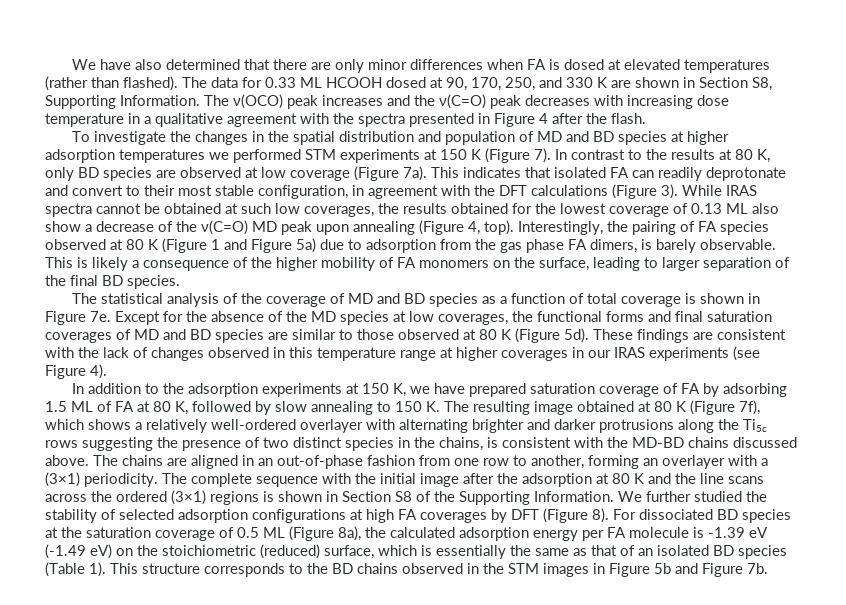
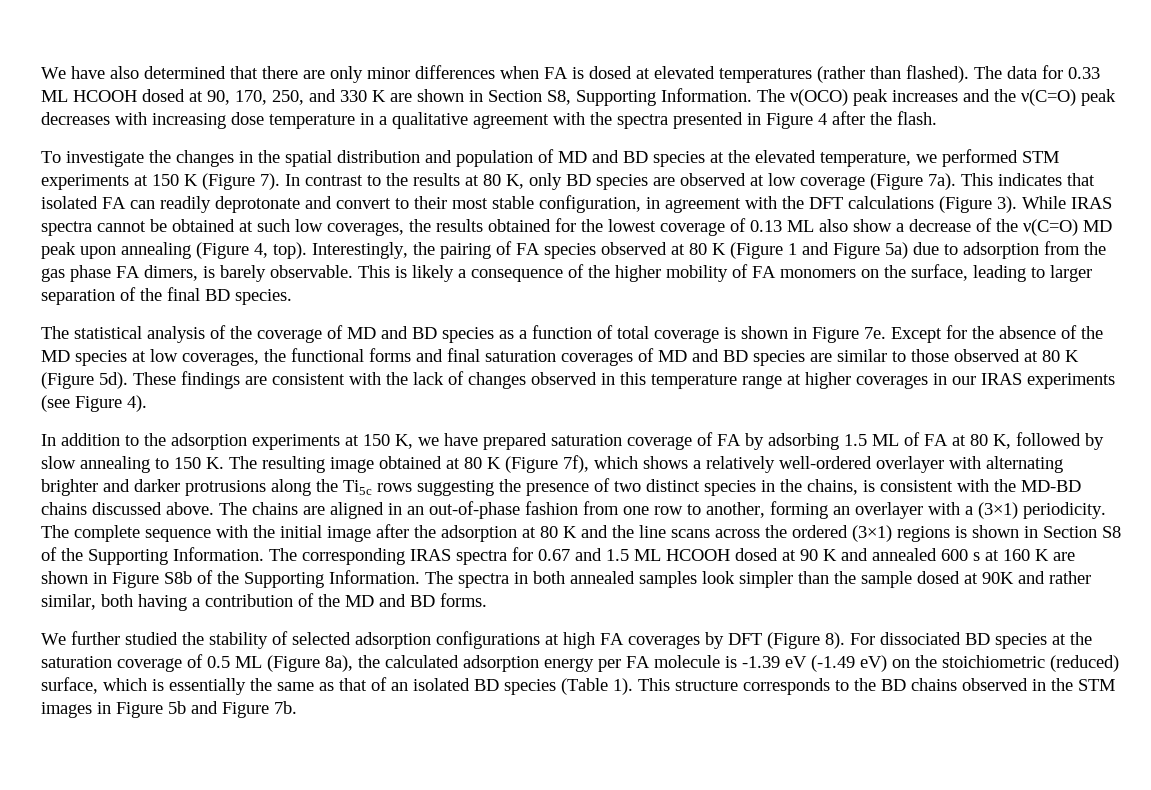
[687,131,730,145] [45,149,205,163] higher adsorption temperatures -> [728,150,911,167] the elevated temperature,
(614, 496) none -> [269,547,1075,565] [41,570,1091,588] [41,593,487,611] The corresponding IRAS spectra for 0.67 and 1.5 ML HCOOH dosed at 90 K and annealed 600 s at 160 K are shown in Figure S8b of the Supporting Information. The spectra in both annealed samples look simpler than the sample dosed at 90K and rather similar, both having a contribution of the MD and BD forms. //

